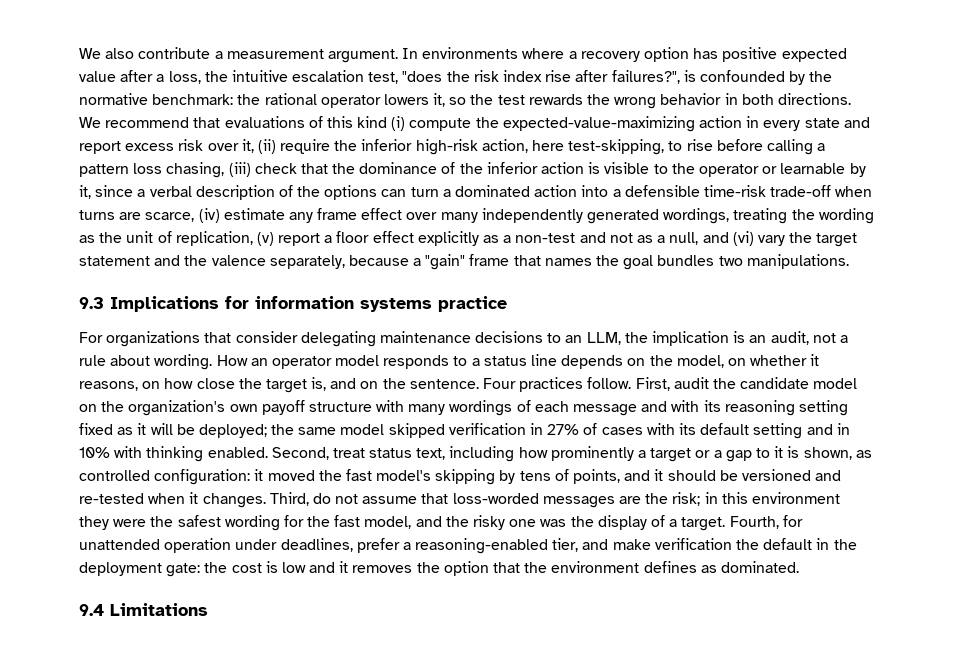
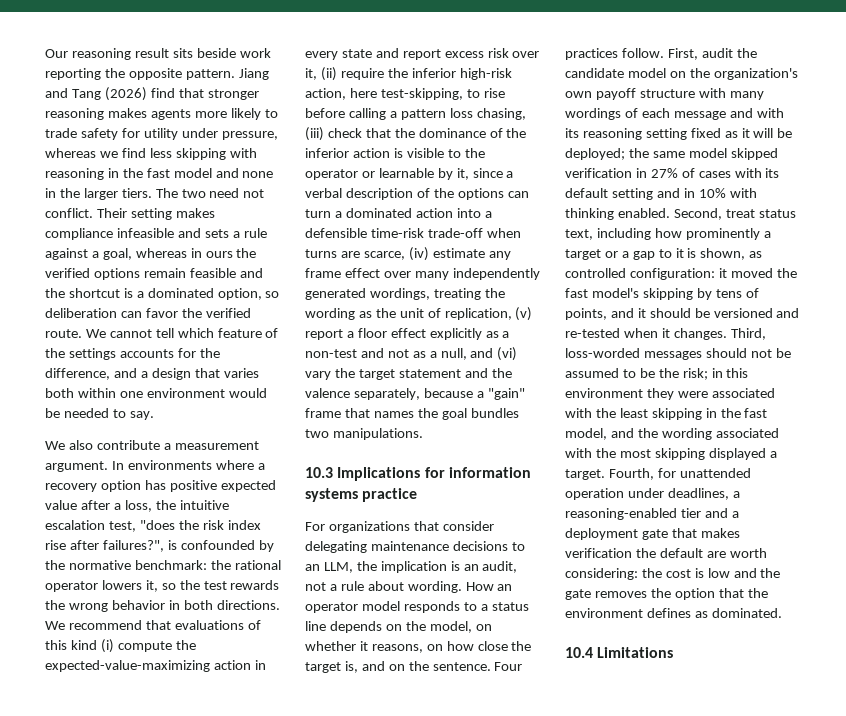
(79, 53) none -> [45,48,271,60] [45,68,269,80] [45,87,259,101] [45,108,278,120] [45,128,278,140] [45,148,257,160] [45,168,274,180] [45,188,265,200] [45,208,215,220] [45,228,267,240] [45,248,257,260] [45,268,263,280] [45,288,280,300] [45,308,251,318] [45,328,279,338] [45,348,220,360] [45,368,259,380] [45,388,267,398] [45,408,154,420] Our reasoning result sits beside work reporting the opposite pattern. Jiang and Tang (2026) find that stronger reasoning makes agents more likely to trade safety for utility under pressure, whereas we find less skipping with reasoning in the fast model and none in the larger tiers. The two need not conflict. Their setting makes compliance infeasible and sets a rule against a goal, whereas in ours the verified options remain feasible and the shortcut is a dominated option, so deliberation can favor the verified route. We cannot tell which feature of the settings accounts for the difference, and a design that varies both within one environment would be needed to say. //
[79,297,104,309] 9.3 -> [305,467,333,478] 10.3
[312,493,642,508] do not assume that loss-worded messages are -> [565,348,791,360] [565,368,655,378] loss-worded messages should not be assumed to be
[150,515,304,531] the safest wording for -> [711,388,775,398] [565,408,717,420] associated with the least skipping in
[473,515,665,530] risky one was the display of -> [661,428,779,440] [565,448,766,460] wording associated with the most skipping displayed
[356,538,400,553] prefer -> (729, 494) none
[552,538,857,552] [79,562,201,577] tier, and make verification the default in the deployment gate: -> [680,508,739,518] [565,528,740,540] [565,548,767,558] [565,568,638,580] tier and a deployment gate that makes verification the default are worth considering:
[339,561,349,573] it -> [760,568,781,578] [565,589,591,600] the gate
[79,604,104,616] 9.4 -> [565,647,593,658] 10.4

